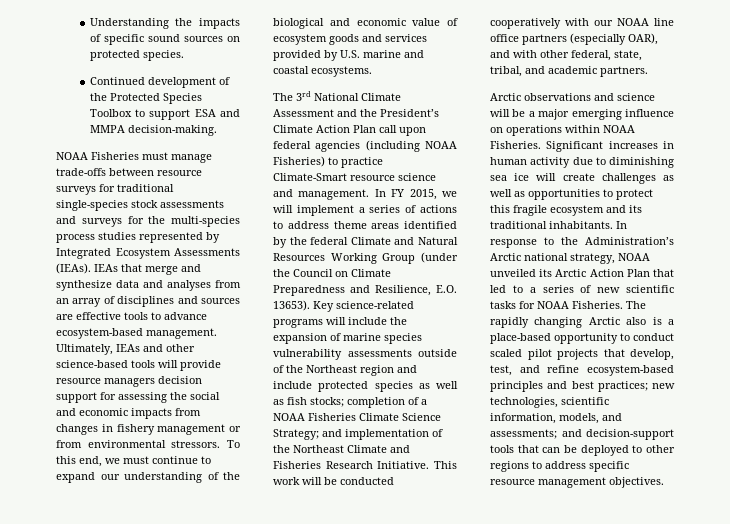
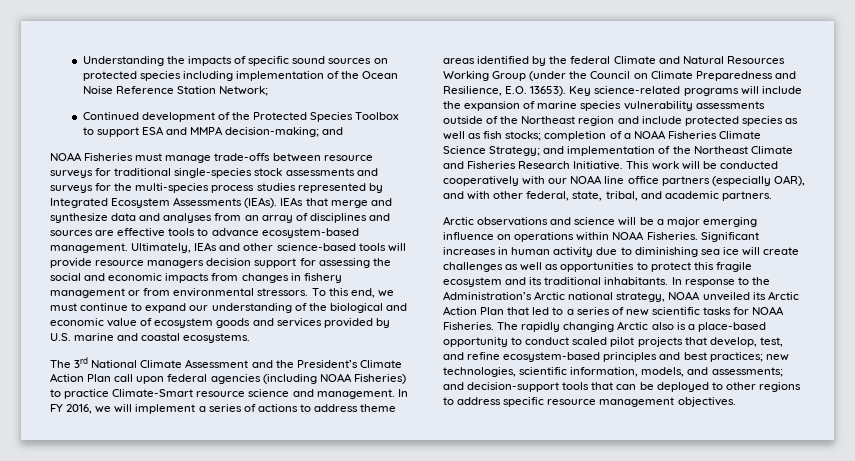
[142,50,184,61] species. -> [139,71,399,81] [82,86,269,96] species including implementation of the Ocean Noise Reference Station Network;
[127,125,217,136] decision-making. -> [225,127,344,137] decision-making; and
[409,189,437,200] 2015, -> [66,404,93,414] 2016,

